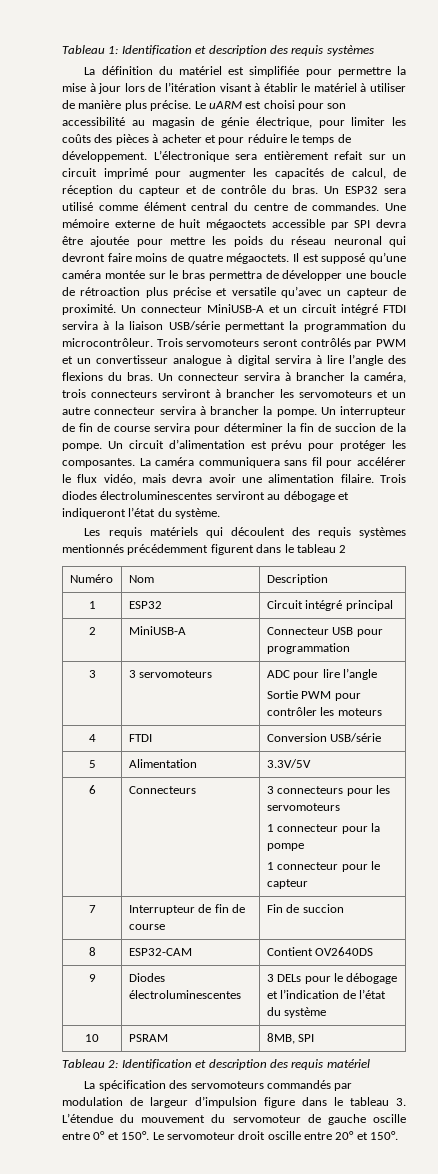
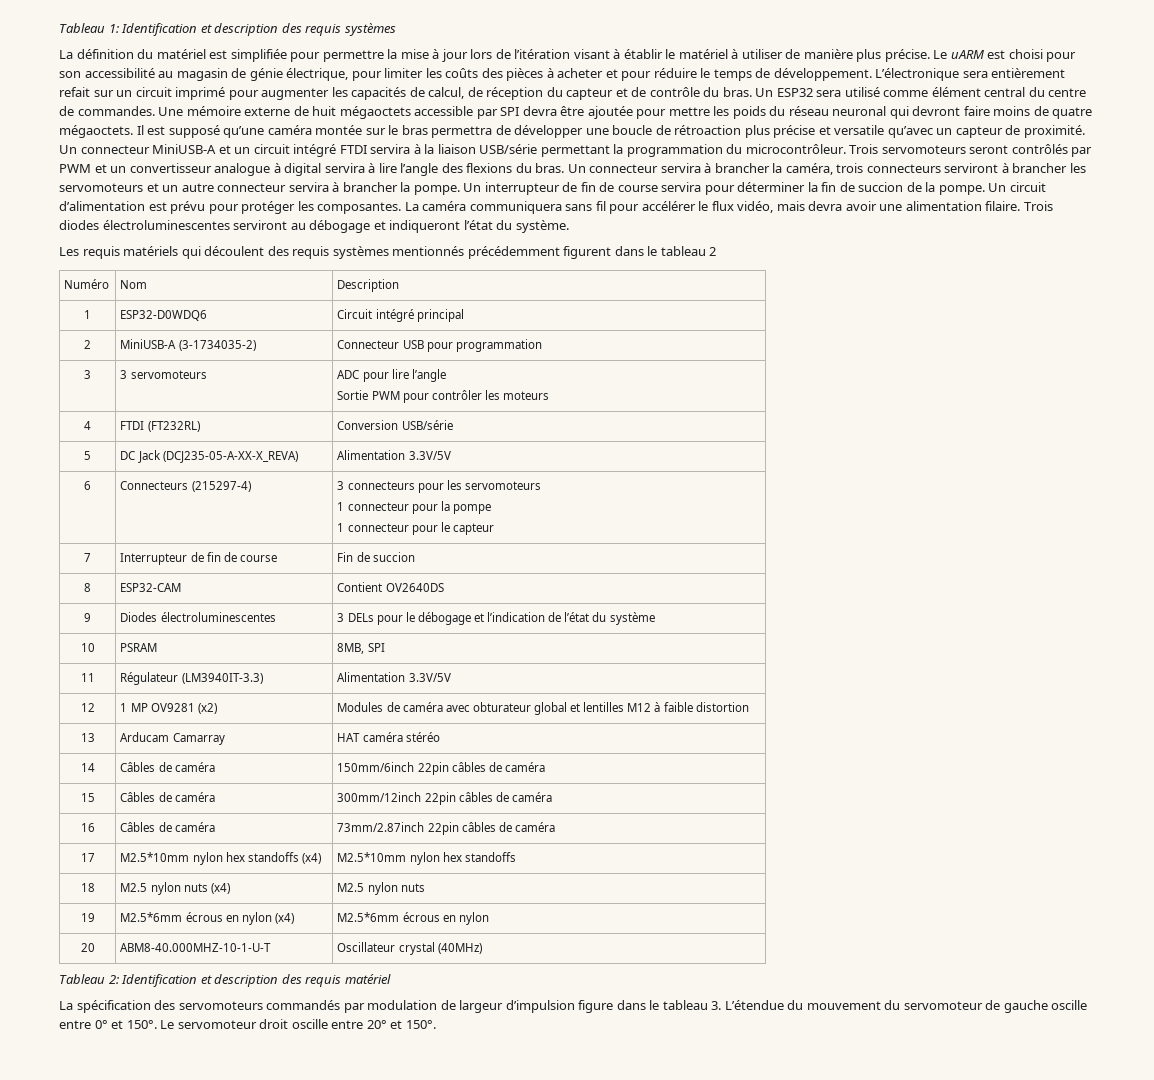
[128,601,162,609] ESP32 -> [120,310,208,321] ESP32-D0WDQ6
(186, 630) none -> [178,340,256,351] (3-1734035-2)
(152, 738) none -> [147,421,200,432] (FT232RL)
[128,759,197,768] | Alimentation | -> [120,450,298,463] [337,450,406,460] | DC Jack (DCJ235-05-A-XX-X_REVA) | Alimentation
(196, 790) none -> [191,481,251,492] (215297-4)
(315, 1038) none -> [80,673,95,682] [120,672,263,685] [337,672,451,682] [80,703,95,712] [120,703,217,714] [337,702,749,715] [80,733,95,742] [120,732,225,745] [337,732,440,742] [80,763,95,772] [120,762,215,772] [337,762,545,775] [80,793,95,802] [120,792,215,802] [337,792,552,805] [80,823,95,832] [120,822,215,832] [337,822,555,835] [80,853,95,862] [120,852,321,865] [337,852,516,865] [80,883,95,892] [120,882,230,895] [337,882,425,895] [80,913,95,922] [120,912,294,925] [337,912,489,925] [80,943,95,952] [120,943,272,952] [337,942,482,955] // 11 | Régulateur (LM3940IT-3.3) | Alimentation 3.3V/5V // 12 | 1 MP OV9281 (x2) | Modules de caméra avec obturateur global et lentilles M12 à faible distortion // 13 | Arducam Camarray | HAT caméra stéréo // 14 | Câbles de caméra | 150mm/6inch 22pin câbles de caméra // 15 | Câbles de caméra | 300mm/12inch 22pin câbles de caméra // 16 | Câbles de caméra | 73mm/2.87inch 22pin câbles de caméra // 17 | M2.5*10mm nylon hex standoffs (x4) | M2.5*10mm nylon hex standoffs // 18 | M2.5 nylon nuts (x4) | M2.5 nylon nuts // 19 | M2.5*6mm écrous en nylon (x4) | M2.5*6mm écrous en nylon // 20 | ABM8-40.000MHZ-10-1-U-T | Oscillateur crystal (40MHz)

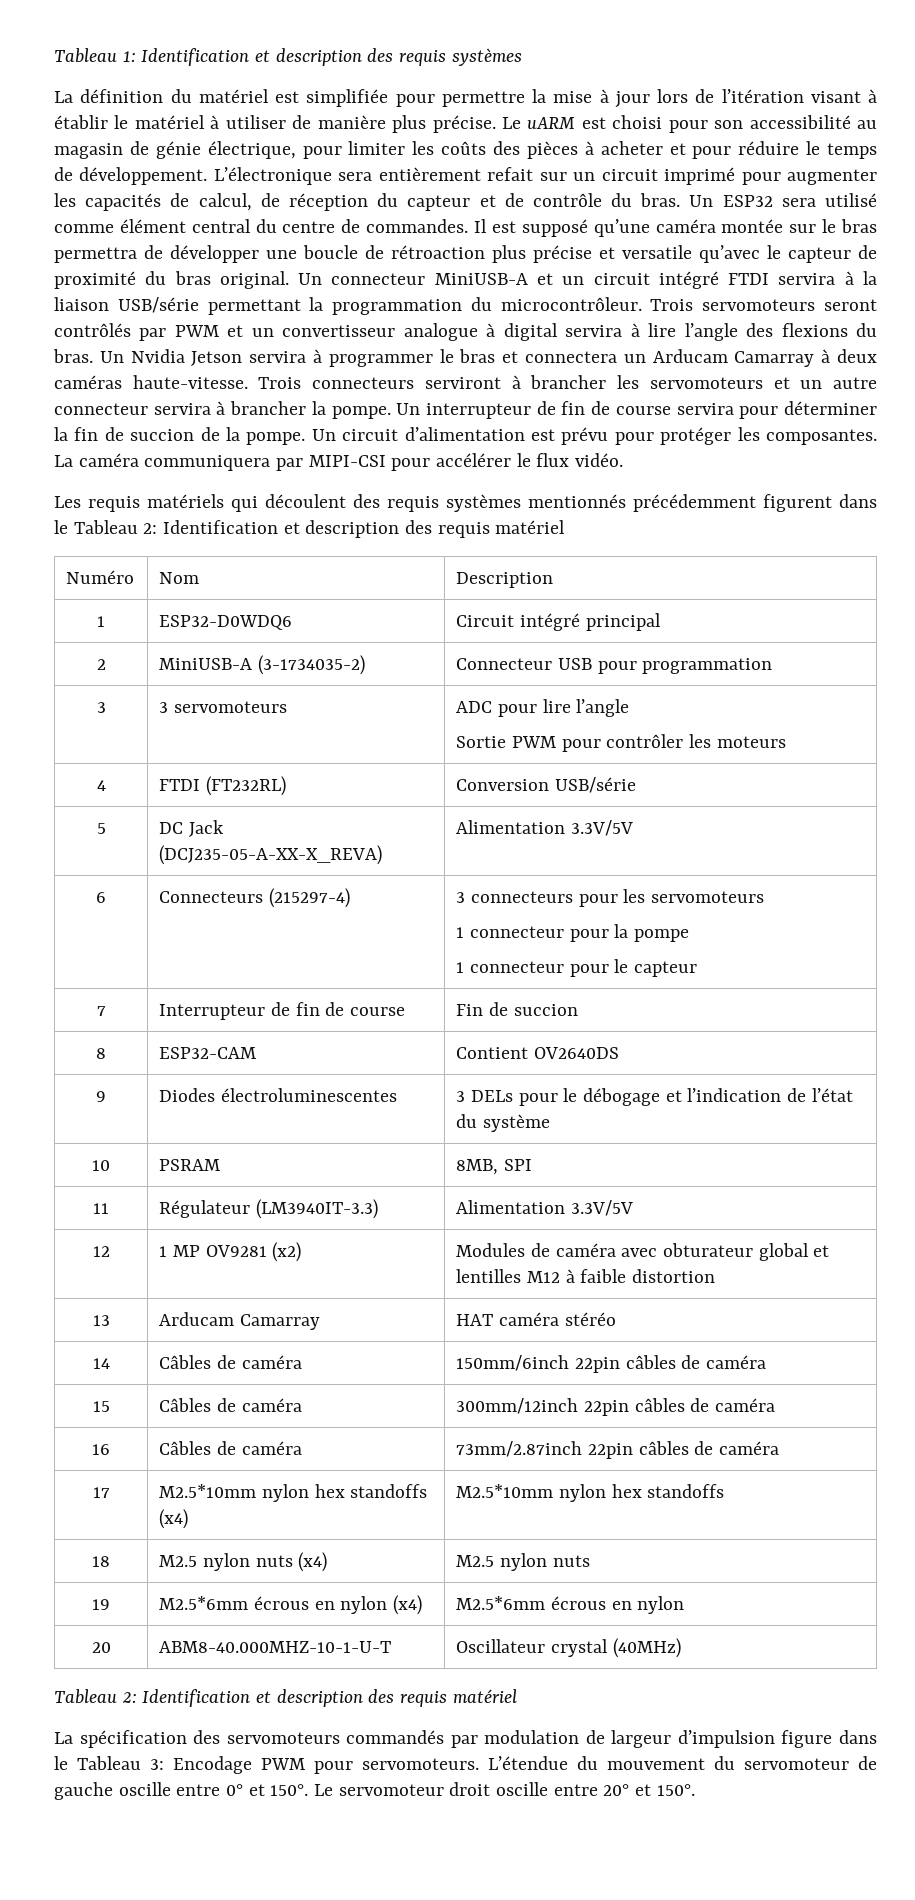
[158,106,1093,119] [59,125,133,138] Une mémoire externe de huit mégaoctets accessible par SPI devra être ajoutée pour mettre les poids du réseau neuronal qui devront faire moins de quatre mégaoctets. -> (469, 226) none
[936,128,953,135] un -> [767,245,781,259] le
[1023,125,1085,138] proximité. -> [54,271,289,289] proximité du bras original.
[589,163,864,175] connecteur servira à brancher la caméra, trois -> [130,349,877,367] [54,375,302,389] Nvidia Jetson servira à programmer le bras et connectera un Arducam Camarray à deux caméras haute-vitesse. Trois
[565,201,606,211] sans fil -> [276,455,386,471] par MIPI-CSI
[737,201,1053,213] [59,220,569,233] vidéo, mais devra avoir une alimentation filaire. Trois diodes électroluminescentes serviront au débogage et indiqueront l’état du système. -> [575,453,624,467] vidéo.
[660,246,717,256] tableau 2 -> [73,520,566,538] Tableau 2: Identification et description des requis matériel
[662,1000,722,1010] tableau 3. -> [77,1756,479,1774] Tableau 3: Encodage PWM pour servomoteurs.

